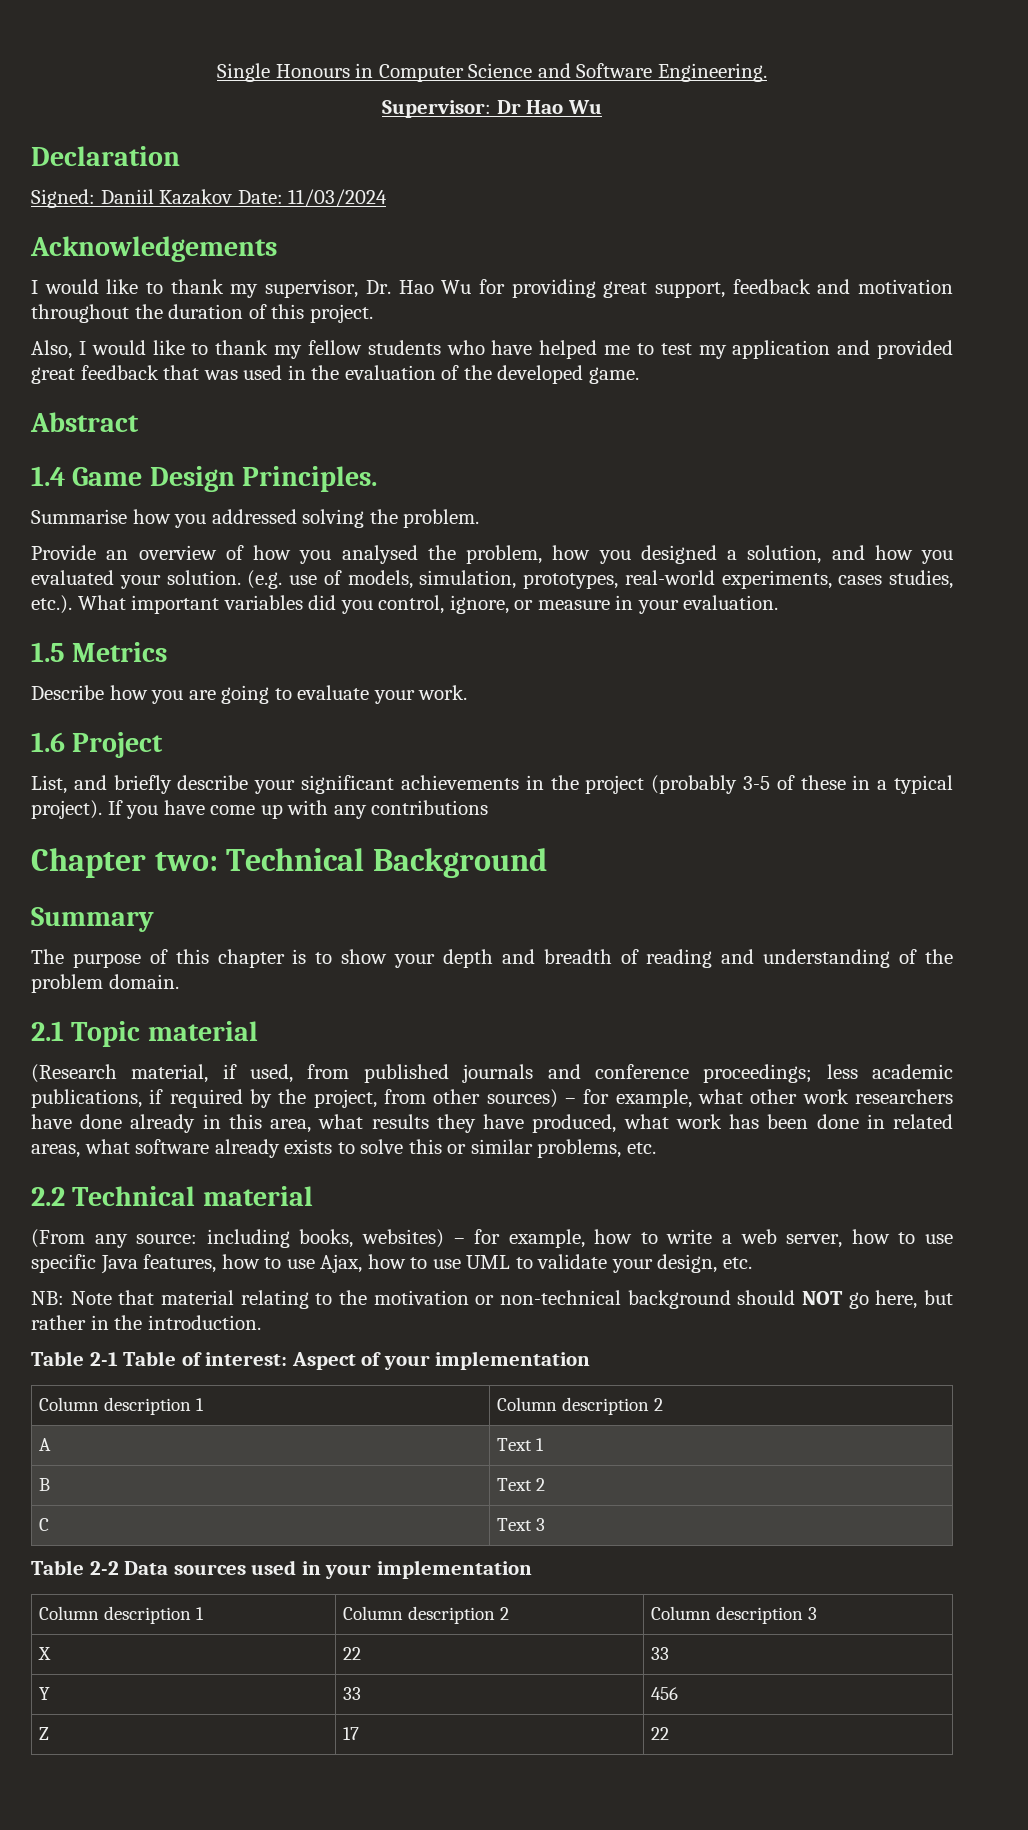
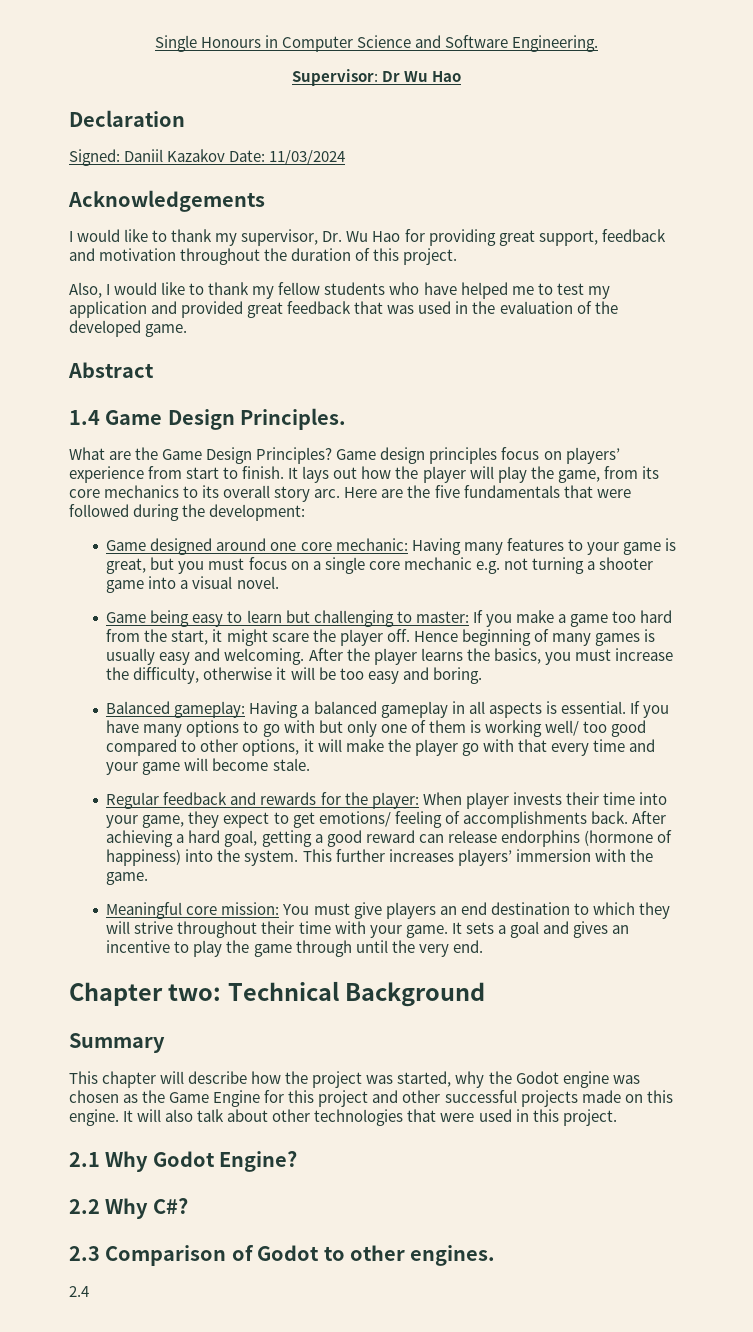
[526,100,602,114] Hao Wu -> [404,71,462,82] Wu Hao
[398,280,472,294] Hao Wu -> [346,231,401,242] Wu Hao
[31,509,480,528] [31,545,953,564] [31,570,953,589] [31,595,779,614] [31,642,168,662] [31,685,468,704] [31,732,164,758] [31,775,953,794] [31,800,489,819] Summarise how you addressed solving the problem. // Provide an overview of how you analysed the problem, how you designed a solution, and how you evaluated your solution. (e.g. use of models, simulation, prototypes, real-world experiments, cases studies, etc.). What important variables did you control, ignore, or measure in your evaluation. // 1.5 Metrics // Describe how you are going to evaluate your work. // 1.6 Project // List, and briefly describe your significant achievements in the project (probably 3-5 of these in a typical project). If you have come up with any contributions -> [69,447,620,464] [69,466,659,483] [69,485,631,502] [69,504,306,521] [106,538,676,555] [106,557,653,574] [106,576,279,593] [106,610,673,627] [106,629,655,646] [106,648,673,665] [106,667,482,684] [106,701,669,718] [106,720,647,737] [106,739,655,756] [106,758,310,775] [106,792,667,809] [106,811,666,828] [106,830,672,847] [106,849,653,866] [106,872,149,885] [106,902,670,919] [106,921,629,938] [106,940,483,957] What are the Game Design Principles? Game design principles focus on players’ experience from start to finish. It lays out how the player will play the game, from its core mechanics to its overall story arc. Here are the five fundamentals that were followed during the development: // Game designed around one core mechanic: Having many features to your game is great, but you must focus on a single core mechanic e.g. not turning a shooter game into a visual novel. // Game being easy to learn but challenging to master: If you make a game too hard from the start, it might scare the player off. Hence beginning of many games is usually easy and welcoming. After the player learns the basics, you must increase the difficulty, otherwise it will be too easy and boring. // Balanced gameplay: Having a balanced gameplay in all aspects is essential. If you have many options to go with but only one of them is working well/ too good compared to other options, it will make the player go with that every time and your game will become stale. // Regular feedback and rewards for the player: When player invests their time into your game, they expect to get emotions/ feeling of accomplishments back. After achieving a hard goal, getting a good reward can release endorphins (hormone of happiness) into the system. This further increases players’ immersion with the game. // Meaningful core mission: You must give players an end destination to which they will strive throughout their time with your game. It sets a goal and gives an incentive to play the game through until the very end.
[31,949,953,968] [31,974,179,993] [31,1021,258,1047] [31,1064,954,1083] [31,1089,954,1108] [31,1114,954,1133] [31,1139,656,1158] [31,1186,313,1206] [31,1229,954,1248] [31,1254,753,1274] [31,1290,953,1309] [31,1315,261,1330] [31,1351,591,1370] [39,1397,205,1415] [497,1397,664,1415] [39,1438,52,1451] [497,1438,545,1451] [39,1478,51,1491] [497,1478,546,1491] [39,1518,50,1531] [497,1518,546,1531] [31,1560,532,1579] [39,1606,205,1624] [343,1606,510,1624] [651,1606,818,1624] [38,1647,52,1660] [343,1647,362,1660] [651,1647,670,1660] [39,1687,51,1700] [343,1687,362,1700] [651,1687,679,1700] [39,1727,50,1740] [343,1727,360,1740] [651,1727,670,1740] The purpose of this chapter is to show your depth and breadth of reading and understanding of the problem domain. // 2.1 Topic material // (Research material, if used, from published journals and conference proceedings; less academic publications, if required by the project, from other sources) – for example, what other work researchers have done already in this area, what results they have produced, what work has been done in related areas, what software already exists to solve this or similar problems, etc. // 2.2 Technical material // (From any source: including books, websites) – for example, how to write a web server, how to use specific Java features, how to use Ajax, how to use UML to validate your design, etc. // NB: Note that material relating to the motivation or non-technical background should NOT go here, but rather in the introduction. // Table 2-1 Table of interest: Aspect of your implementation // Column description 1 | Column description 2 // A | Text 1 // B | Text 2 // C | Text 3 // Table 2-2 Data sources used in your implementation // Column description 1 | Column description 2 | Column description 3 // X | 22 | 33 // Y | 33 | 456 // Z | 17 | 22 -> [69,1071,640,1088] [69,1090,673,1107] [69,1109,617,1126] [69,1151,298,1172] [69,1198,188,1219] [69,1245,496,1266] [69,1286,89,1297] This chapter will describe how the project was started, why the Godot engine was chosen as the Game Engine for this project and other successful projects made on this engine. It will also talk about other technologies that were used in this project. // 2.1 Why Godot Engine? // 2.2 Why C#? // 2.3 Comparison of Godot to other engines. // 2.4

